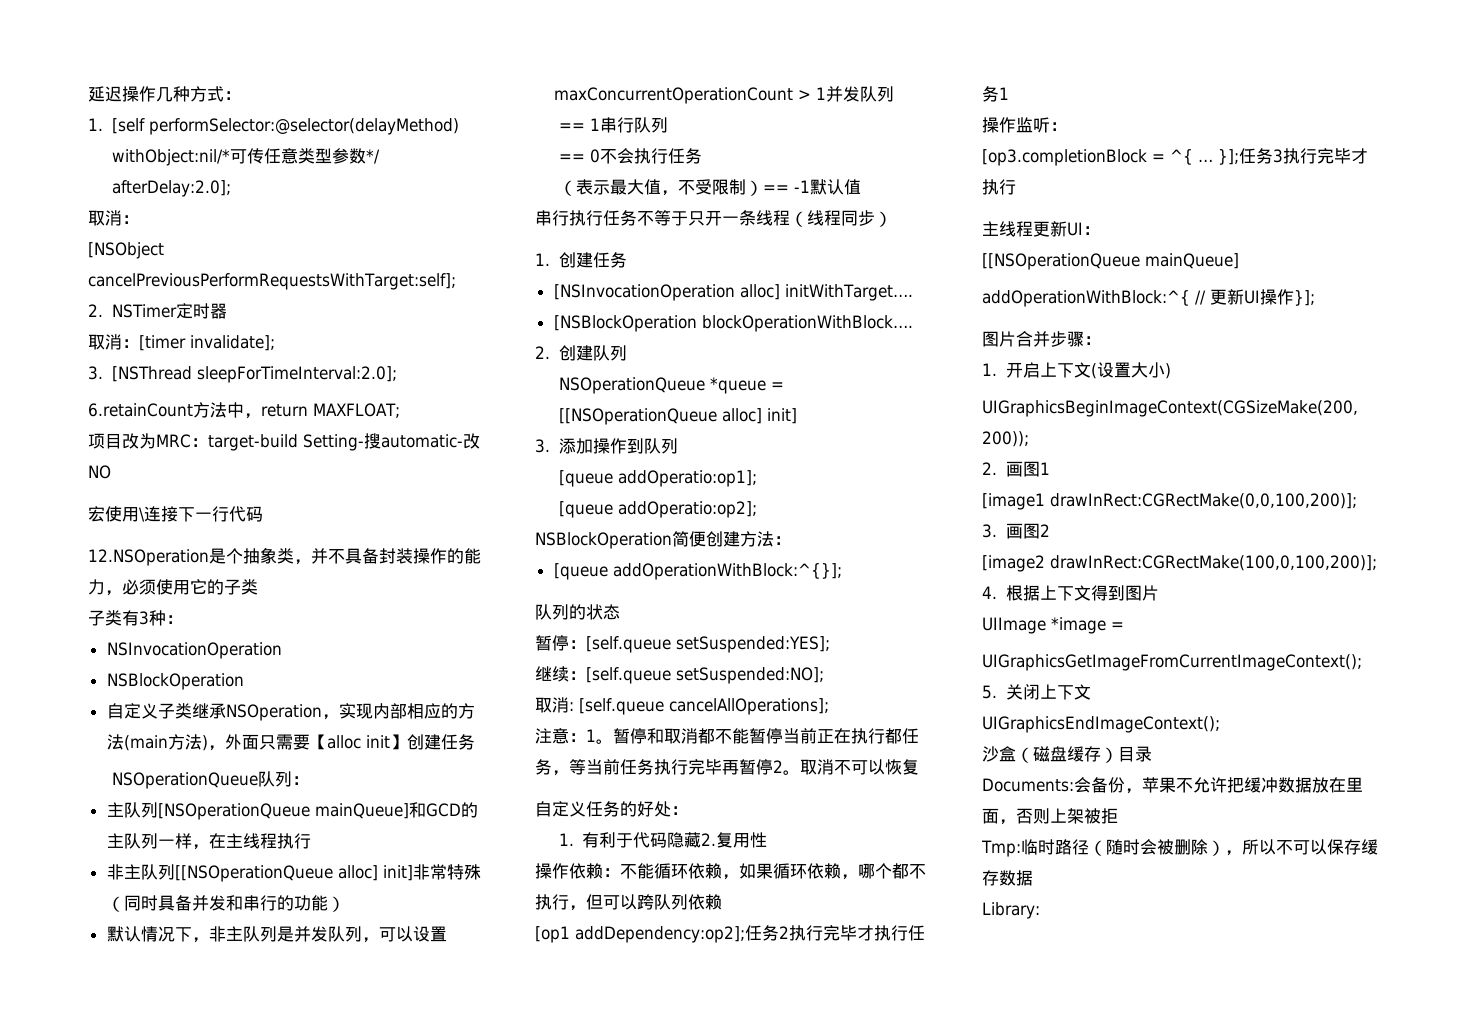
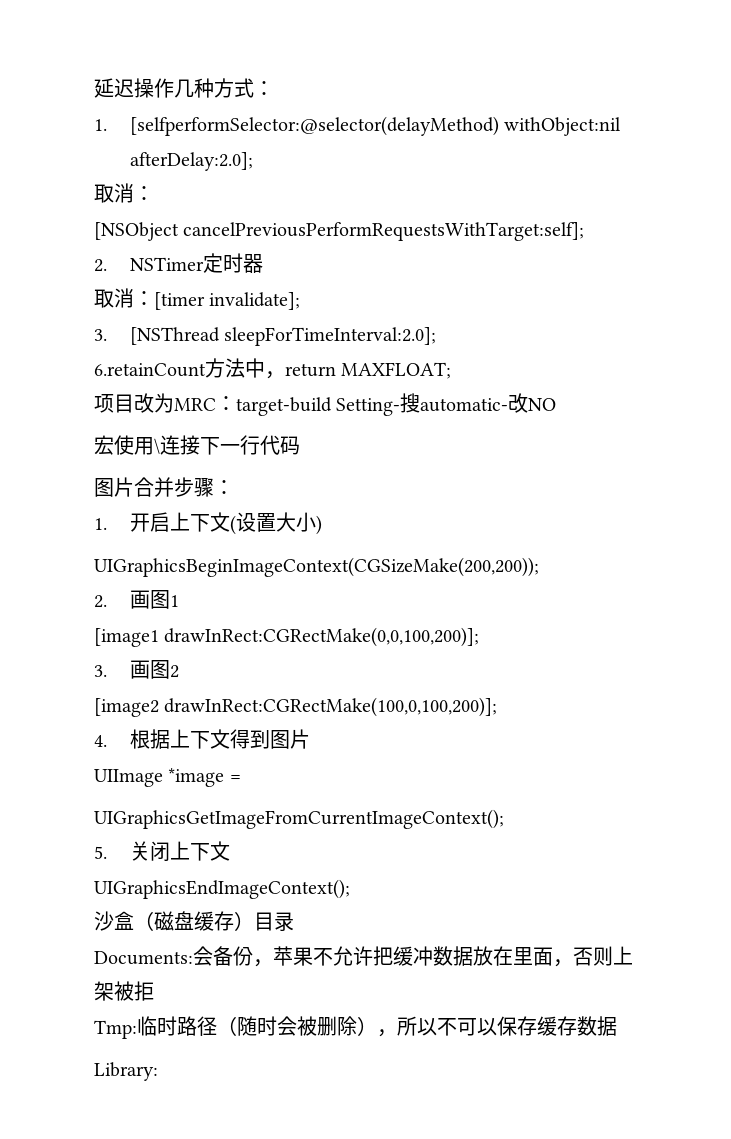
[111,118,459,135] [111,148,380,166] [self performSelector:@selector(delayMethod) withObject:nil/*可传任意类型参数*/ -> [129,116,622,136] [selfperformSelector:@selector(delayMethod) withObject:nil
[88,547,481,566] [88,579,258,596] [88,610,183,626] [106,642,282,659] [106,673,244,690] [106,703,475,721] [106,734,475,751] [111,771,309,789] [106,802,478,820] [106,833,311,850] [106,864,481,882] [106,895,345,912] [106,926,447,943] [553,86,894,104] [558,117,668,133] [558,148,702,164] [558,179,861,196] [535,210,892,227] [535,252,627,268] [553,284,913,301] [553,315,913,332] [535,345,627,361] [558,377,784,394] [558,408,797,425] [535,438,678,454] [558,470,757,487] [558,501,757,518] [535,531,791,549] [553,563,842,580] [535,604,620,620] [535,635,830,653] [535,666,824,684] [535,697,829,715] [535,728,919,744] [535,759,919,776] [535,801,688,817] [558,832,768,848] [535,863,926,880] [535,894,722,911] [535,925,925,943] [982,86,1009,102] [982,117,1067,133] [982,148,1368,166] [982,179,1016,195] [982,221,1100,237] [982,253,1239,270] [982,289,1315,307] // 12.NSOperation是个抽象类，并不具备封装操作的能力，必须使用它的子类 // 子类有3种： // NSInvocationOperation // NSBlockOperation // 自定义子类继承NSOperation，实现内部相应的方法(main方法)，外面只需要【alloc init】创建任务 // NSOperationQueue队列： // 主队列[NSOperationQueue mainQueue]和GCD的主队列一样，在主线程执行 // 非主队列[[NSOperationQueue alloc] init]非常特殊（同时具备并发和串行的功能） // 默认情况下，非主队列是并发队列，可以设置maxConcurrentOperationCount > 1并发队列 // == 1串行队列 // == 0不会执行任务 // （表示最大值，不受限制）== -1默认值 // 串行执行任务不等于只开一条线程（线程同步） // 1.创建任务 // [NSInvocationOperation alloc] initWithTarget…. // [NSBlockOperation blockOperationWithBlock…. // 2.创建队列 // NSOperationQueue *queue = [[NSOperationQueue alloc] init] // 3.添加操作到队列 // [queue addOperatio:op1]; // [queue addOperatio:op2]; // NSBlockOperation简便创建方法： // [queue addOperationWithBlock:^{}]; // 队列的状态 // 暂停：[self.queue setSuspended:YES]; // 继续：[self.queue setSuspended:NO]; // 取消: [self.queue cancelAllOperations]; // 注意：1。暂停和取消都不能暂停当前正在执行都任务，等当前任务执行完毕再暂停2。取消不可以恢复 // 自定义任务的好处： // 1.有利于代码隐藏2.复用性 // 操作依赖：不能循环依赖，如果循环依赖，哪个都不执行，但可以跨队列依赖 // [op1 addDependency:op2];任务2执行完毕才执行任务1 // 操作监听： // [op3.completionBlock = ^{ … }];任务3执行完毕才执行 // 主线程更新UI： // [[NSOperationQueue mainQueue] // addOperationWithBlock:^{ // 更新UI操作}]; -> (300, 445) none

